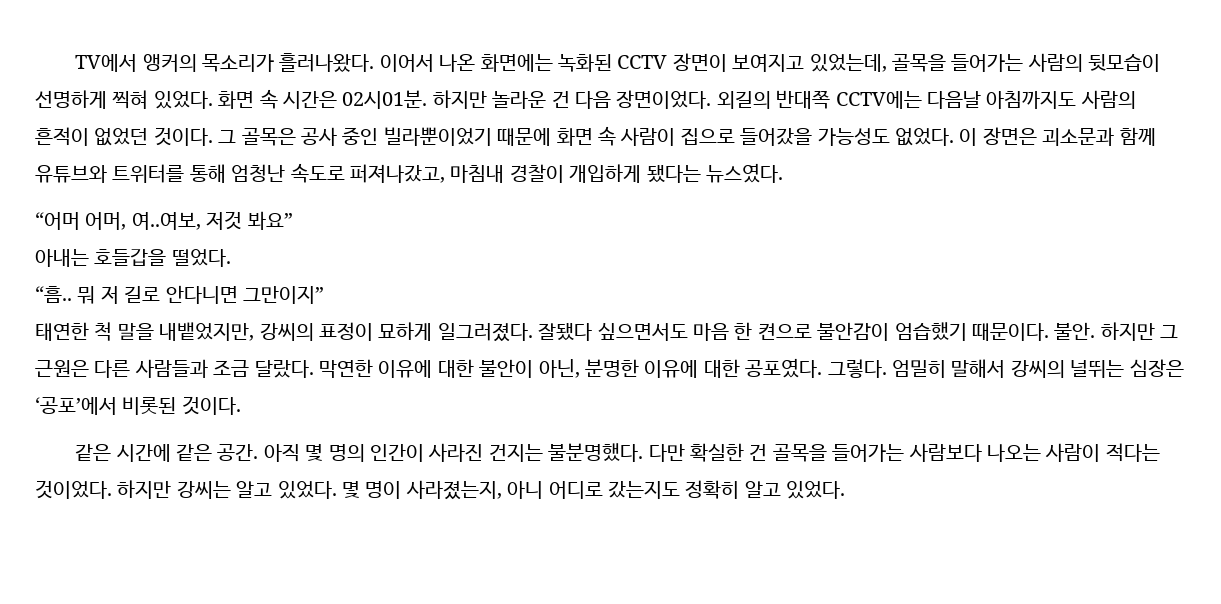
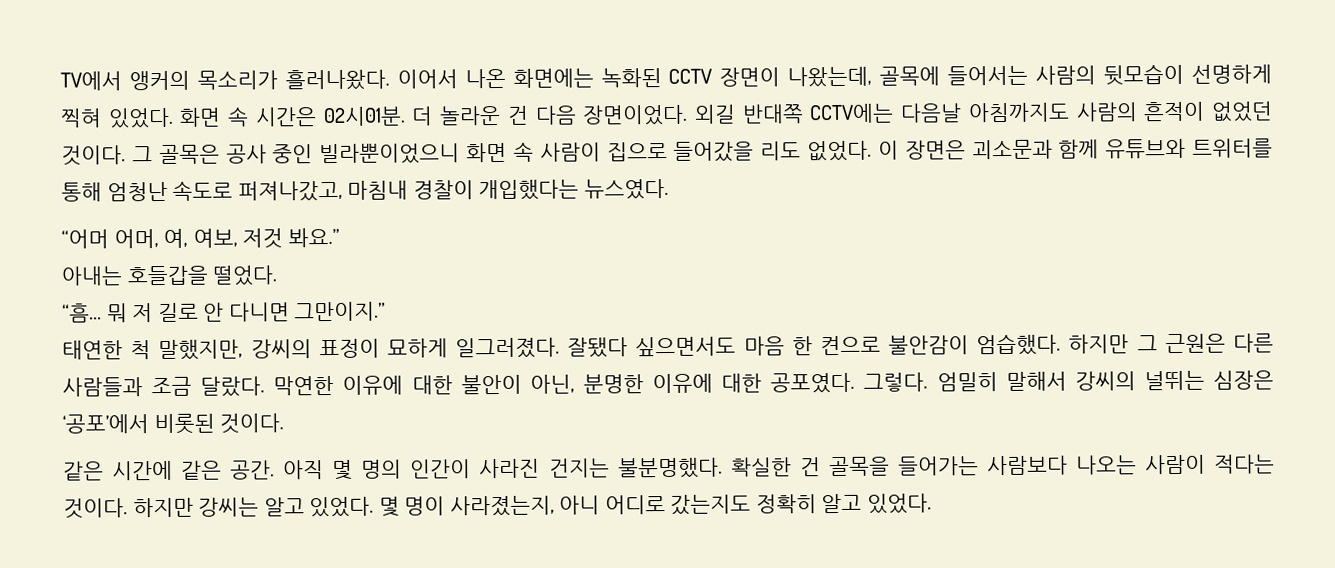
[732,54,1024,72] 보여지고 있었는데, 골목을 들어가는 -> [787,65,1029,88] 나왔는데, 골목에 들어서는
[432,90,487,109] 하지만 -> [411,106,434,126] 더
[716,91,771,109] 외길의 -> [693,104,736,124] 외길
[383,127,552,146] 빌라뿐이었기 때문에 -> [319,143,461,165] 빌라뿐이었으니
[817,128,890,146] 가능성도 -> [760,141,802,161] 리도
[569,164,701,183] 개입하게 됐다는 -> [478,179,580,201] 개입했다는
[131,211,293,230] 여..여보, 저것 봐요” -> [163,227,340,249] 여, 여보, 저것 봐요.”
[35,286,72,303] “흠.. -> [62,303,102,323] “흠...
[165,285,324,304] 안다니면 그만이지” -> [203,301,387,322] 안 다니면 그만이지.”
[117,322,255,341] 말을 내뱉었지만, -> [158,339,244,361] 말했지만,
[894,322,1096,341] 엄습했기 때문이다. 불안. -> [976,333,1062,356] 엄습했다.
[648,444,685,462] 다만 -> (723, 468) none
[35,480,112,499] 것이었다. -> [63,498,128,519] 것이다.

